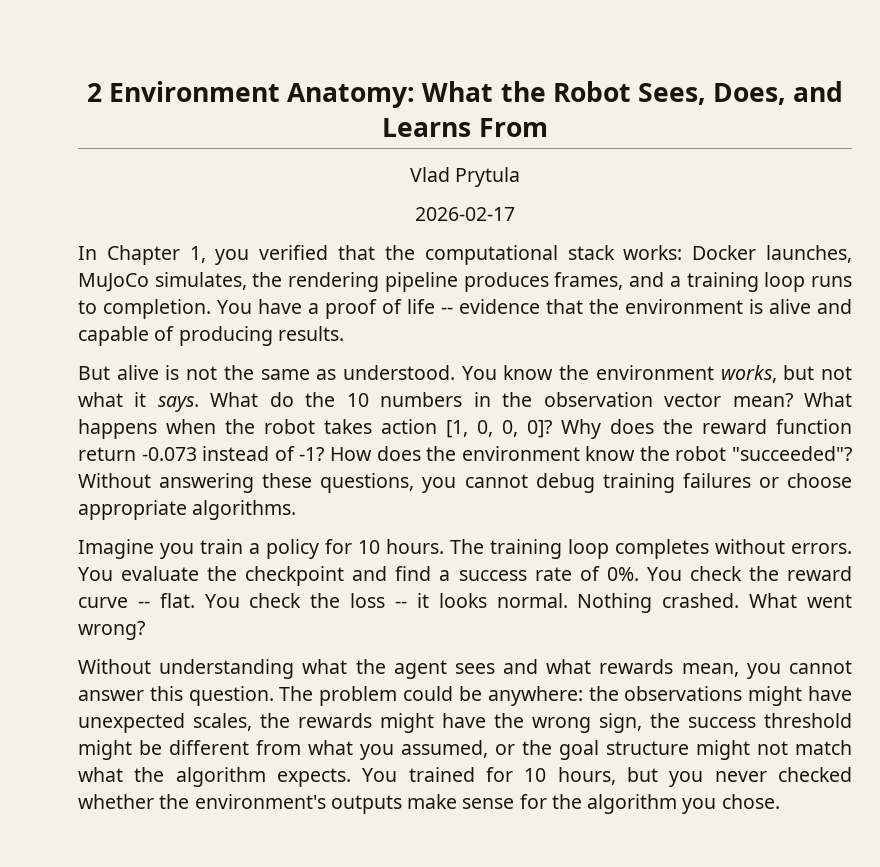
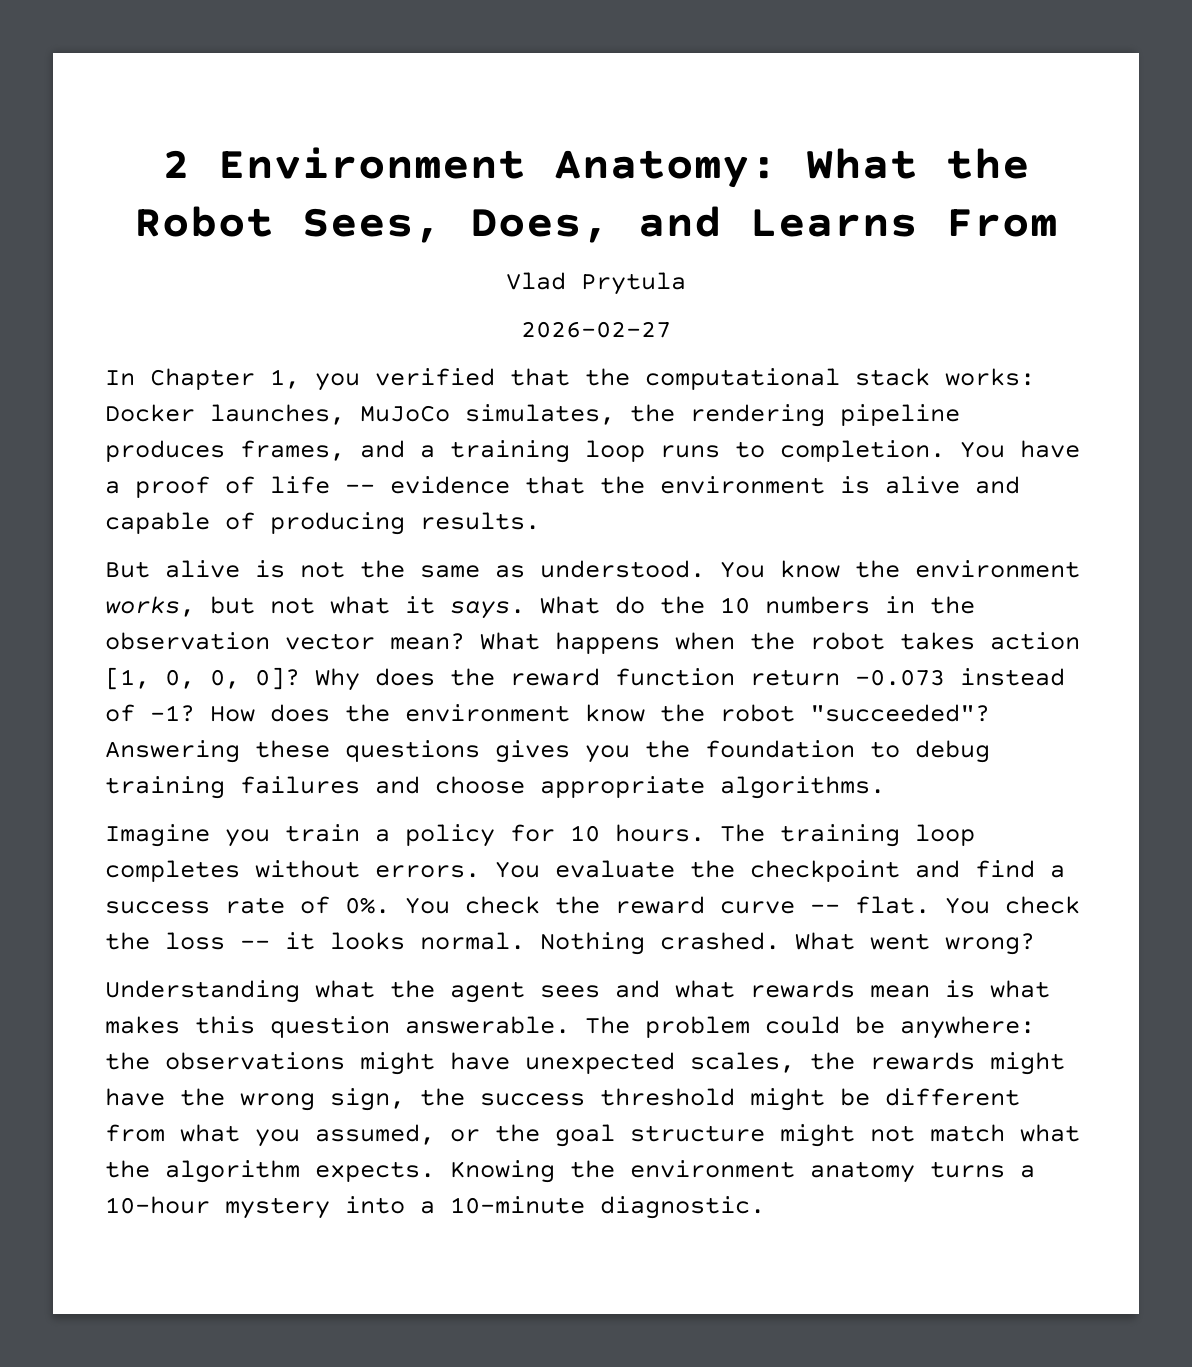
[415,207,515,221] 2026-02-17 -> [521,321,671,338] 2026-02-27
[78,473,528,493] Without answering these questions, you cannot -> [105,740,900,763] Answering these questions gives you the foundation to
[758,477,779,488] or -> [375,776,420,794] and
[78,659,295,679] Without understanding -> [105,980,300,1003] Understanding
[681,660,852,679] [78,686,274,706] mean, you cannot answer this question. -> [870,980,1050,998] [105,1016,570,1038] mean is what makes this question answerable.
[362,767,852,787] [78,794,780,814] You trained for 10 hours, but you never checked whether the environment's outputs make sense for the algorithm you chose. -> [450,1160,1035,1183] [105,1196,765,1219] Knowing the environment anatomy turns a 10-hour mystery into a 10-minute diagnostic.

